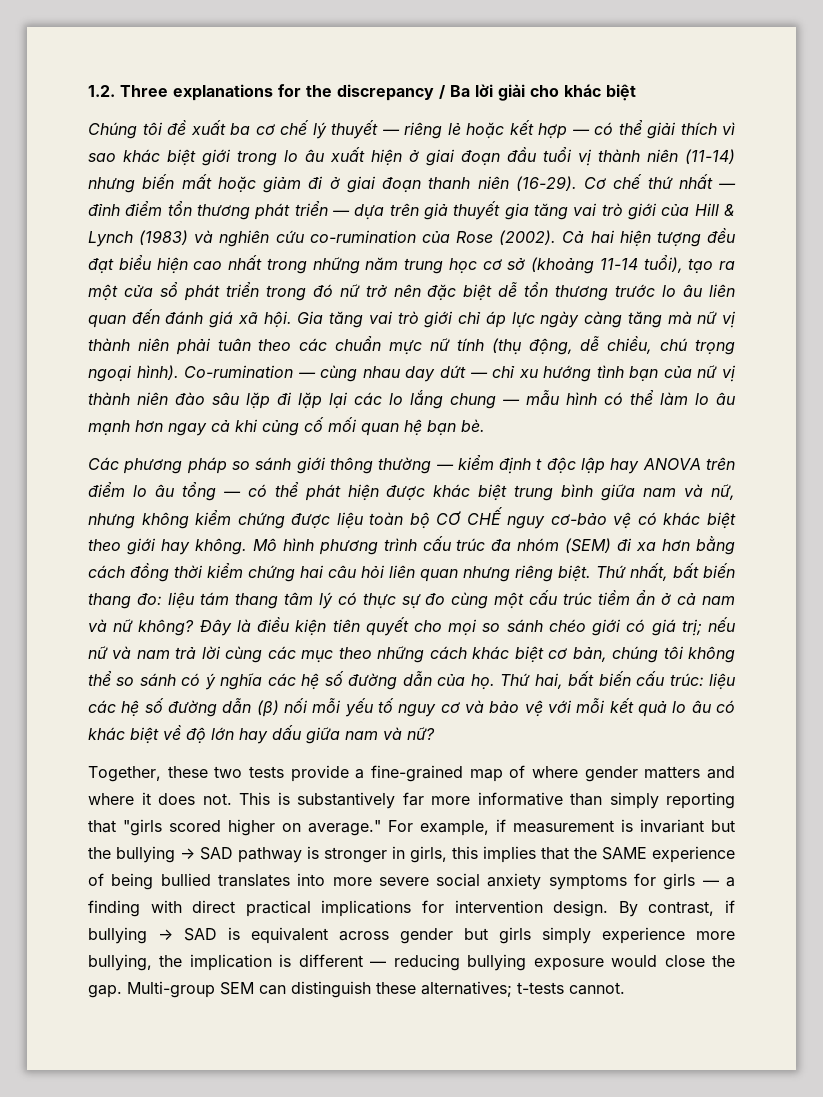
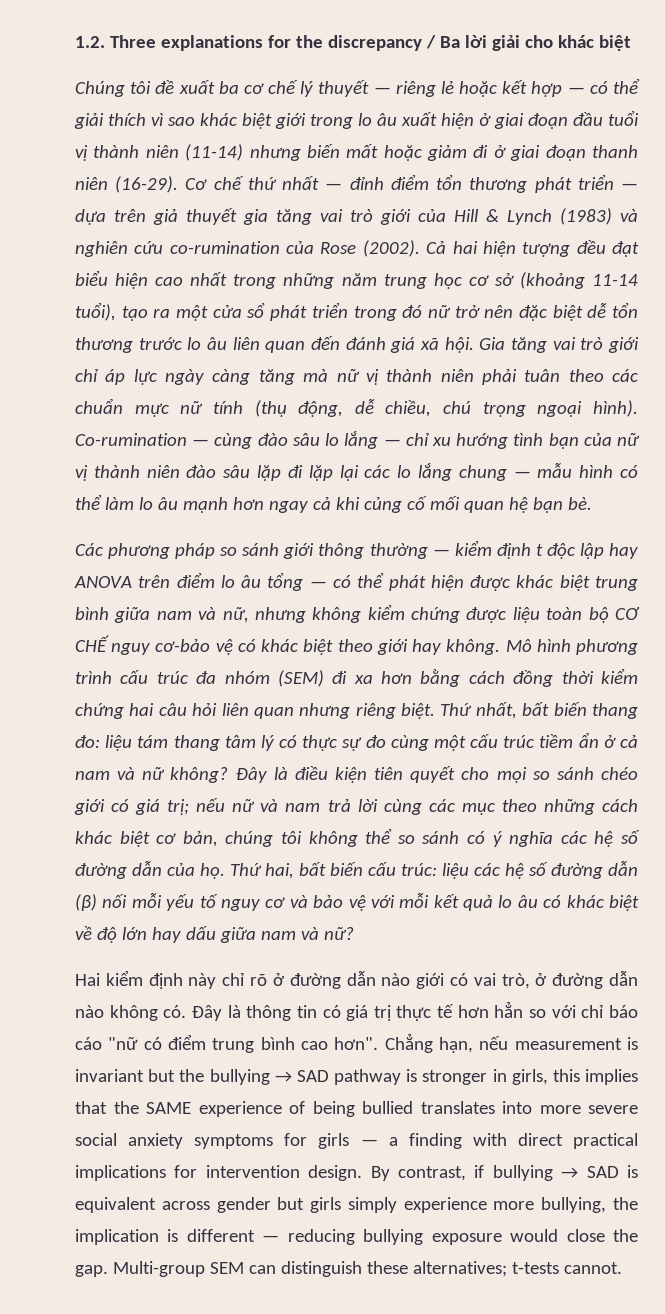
[362,365,466,382] nhau day dứt -> [257,431,379,449] đào sâu lo lắng
[88,765,735,782] [88,792,735,809] [88,819,506,836] Together, these two tests provide a fine-grained map of where gender matters and where it does not. This is substantively far more informative than simply reporting that "girls scored higher on average." For example, if -> [75,970,638,989] [75,1001,638,1021] [75,1033,509,1053] Hai kiểm định này chỉ rõ ở đường dẫn nào giới có vai trò, ở đường dẫn nào không có. Đây là thông tin có giá trị thực tế hơn hẳn so với chỉ báo cáo "nữ có điểm trung bình cao hơn". Chẳng hạn, nếu

